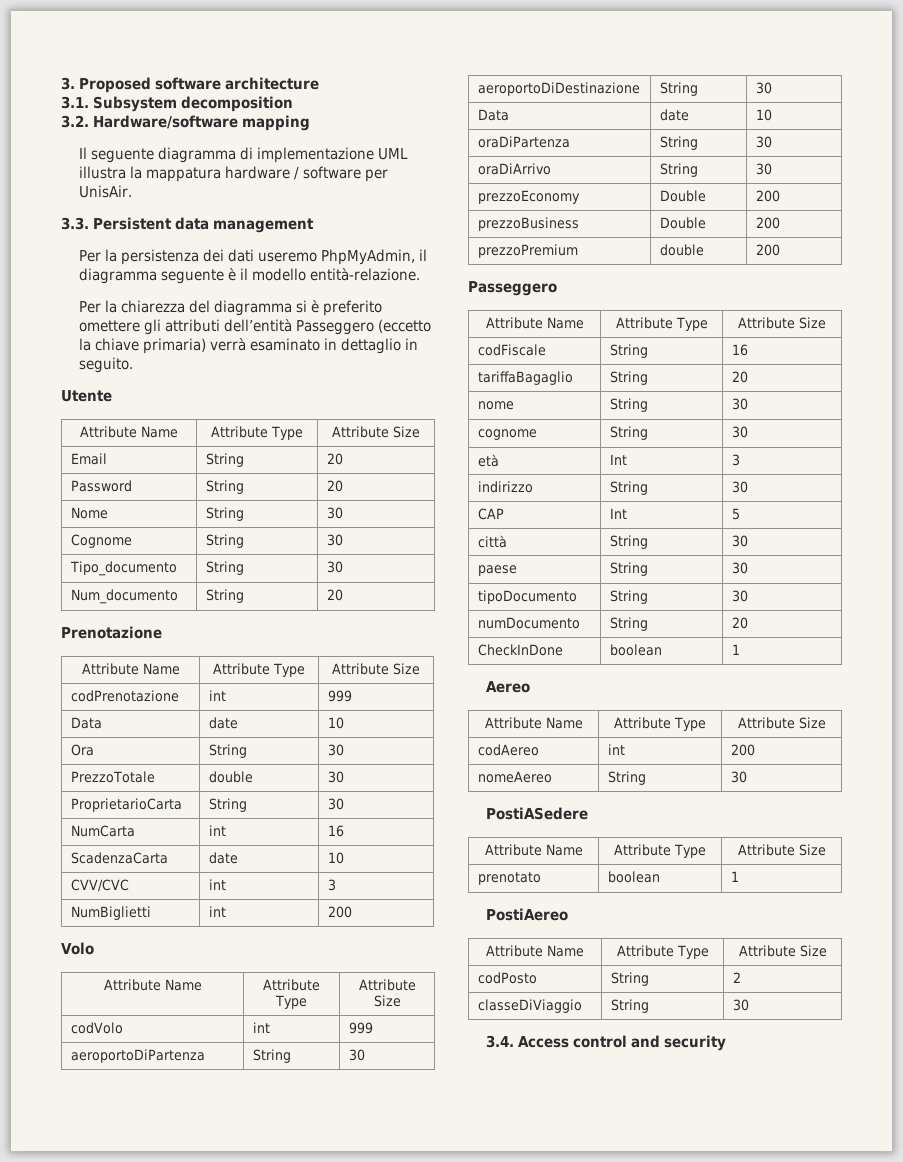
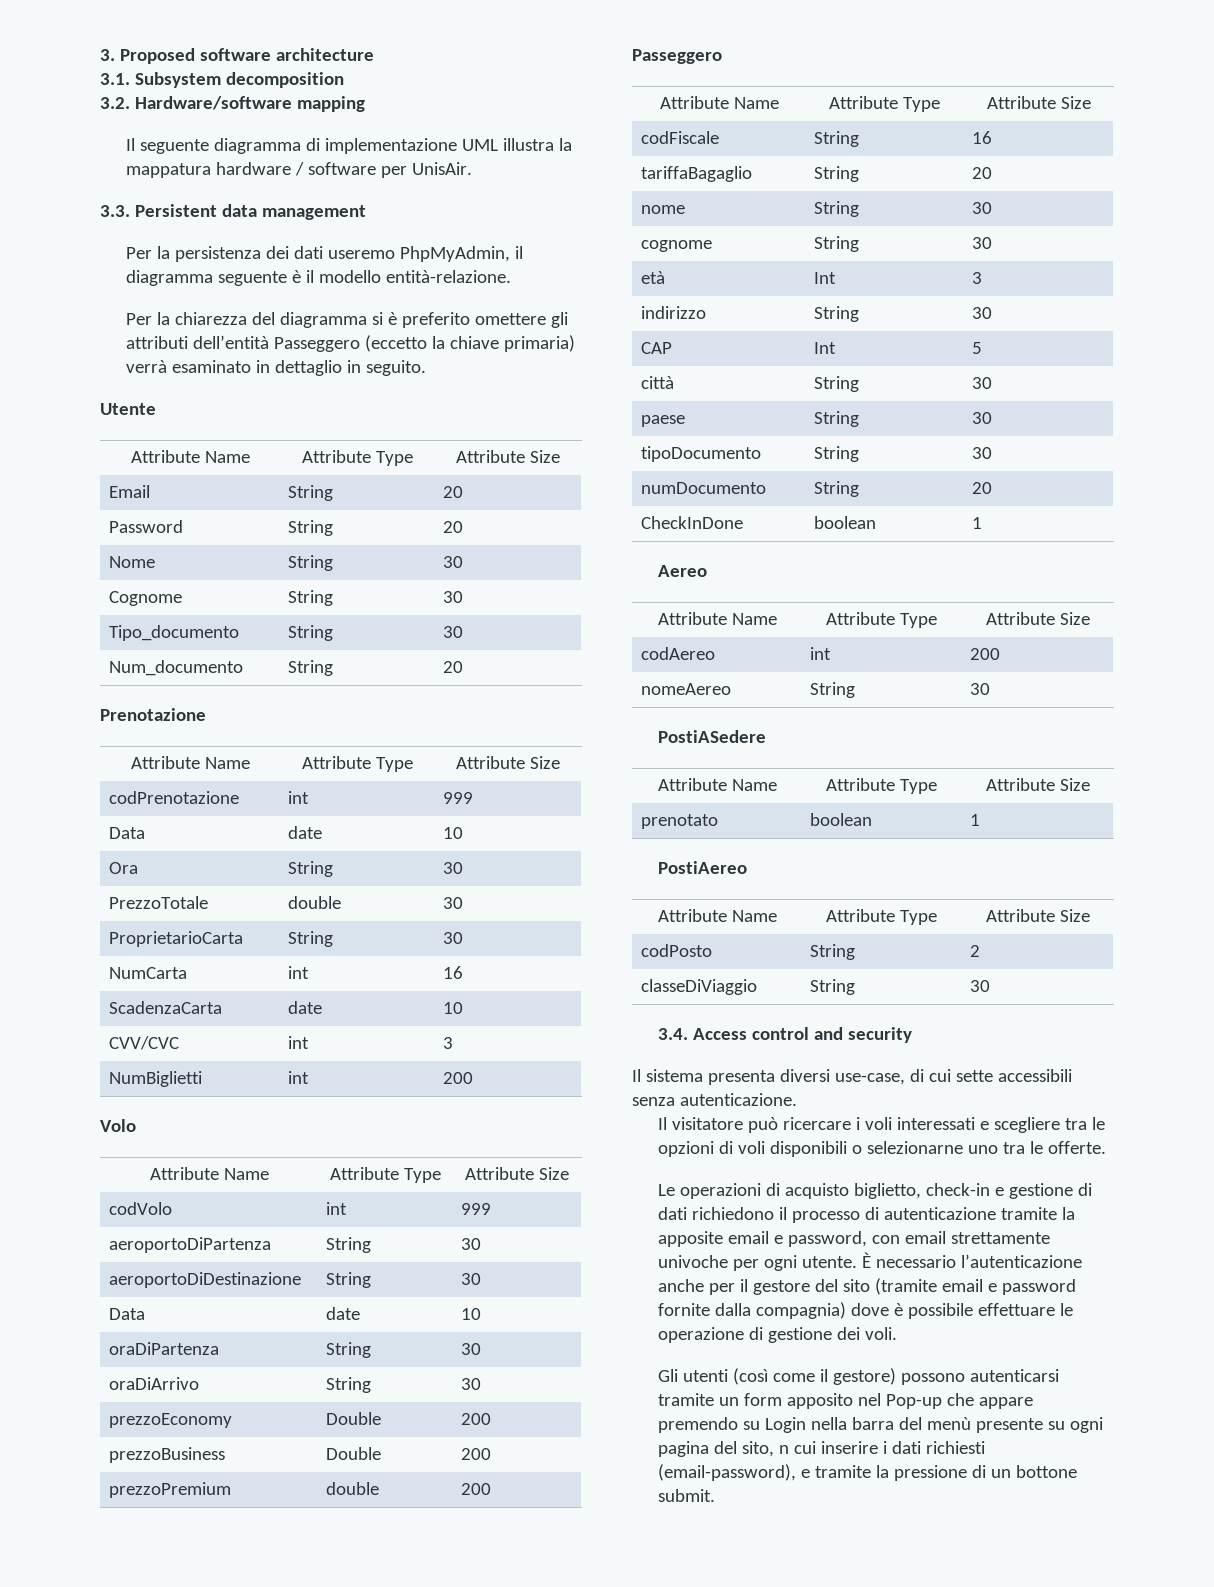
(727, 1043) none -> [632,1069,1072,1085] [632,1093,797,1106] [658,1117,1105,1133] [658,1141,1106,1157] [658,1183,1092,1199] [658,1207,1075,1223] [658,1231,1051,1247] [658,1252,1083,1271] [658,1278,1076,1295] [658,1302,1073,1319] [658,1327,898,1343] [658,1368,1059,1385] [658,1393,1033,1409] [658,1417,1103,1433] [658,1441,985,1457] [658,1464,1077,1481] [658,1489,716,1502] // Il sistema presenta diversi use-case, di cui sette accessibili senza autenticazione. // Il visitatore può ricercare i voli interessati e scegliere tra le opzioni di voli disponibili o selezionarne uno tra le offerte. // Le operazioni di acquisto biglietto, check-in e gestione di dati richiedono il processo di autenticazione tramite la apposite email e password, con email strettamente univoche per ogni utente. È necessario l’autenticazione anche per il gestore del sito (tramite email e password fornite dalla compagnia) dove è possibile effettuare le operazione di gestione dei voli. // Gli utenti (così come il gestore) possono autenticarsi tramite un form apposito nel Pop-up che appare premendo su Login nella barra del menù presente su ogni pagina del sito, n cui inserire i dati richiesti (email-password), e tramite la pressione di un bottone submit.

